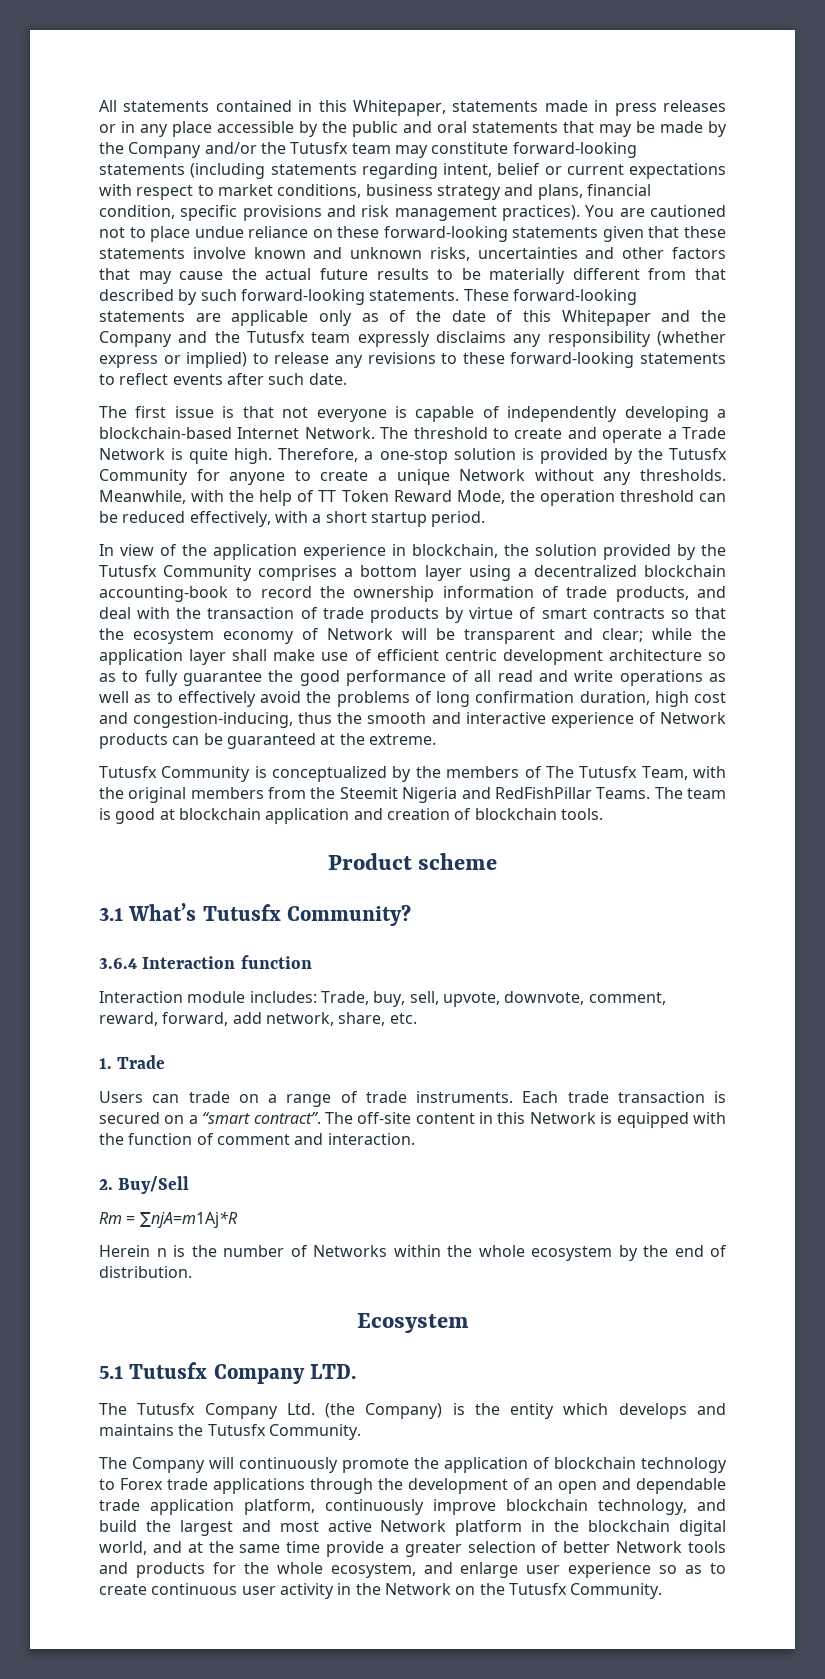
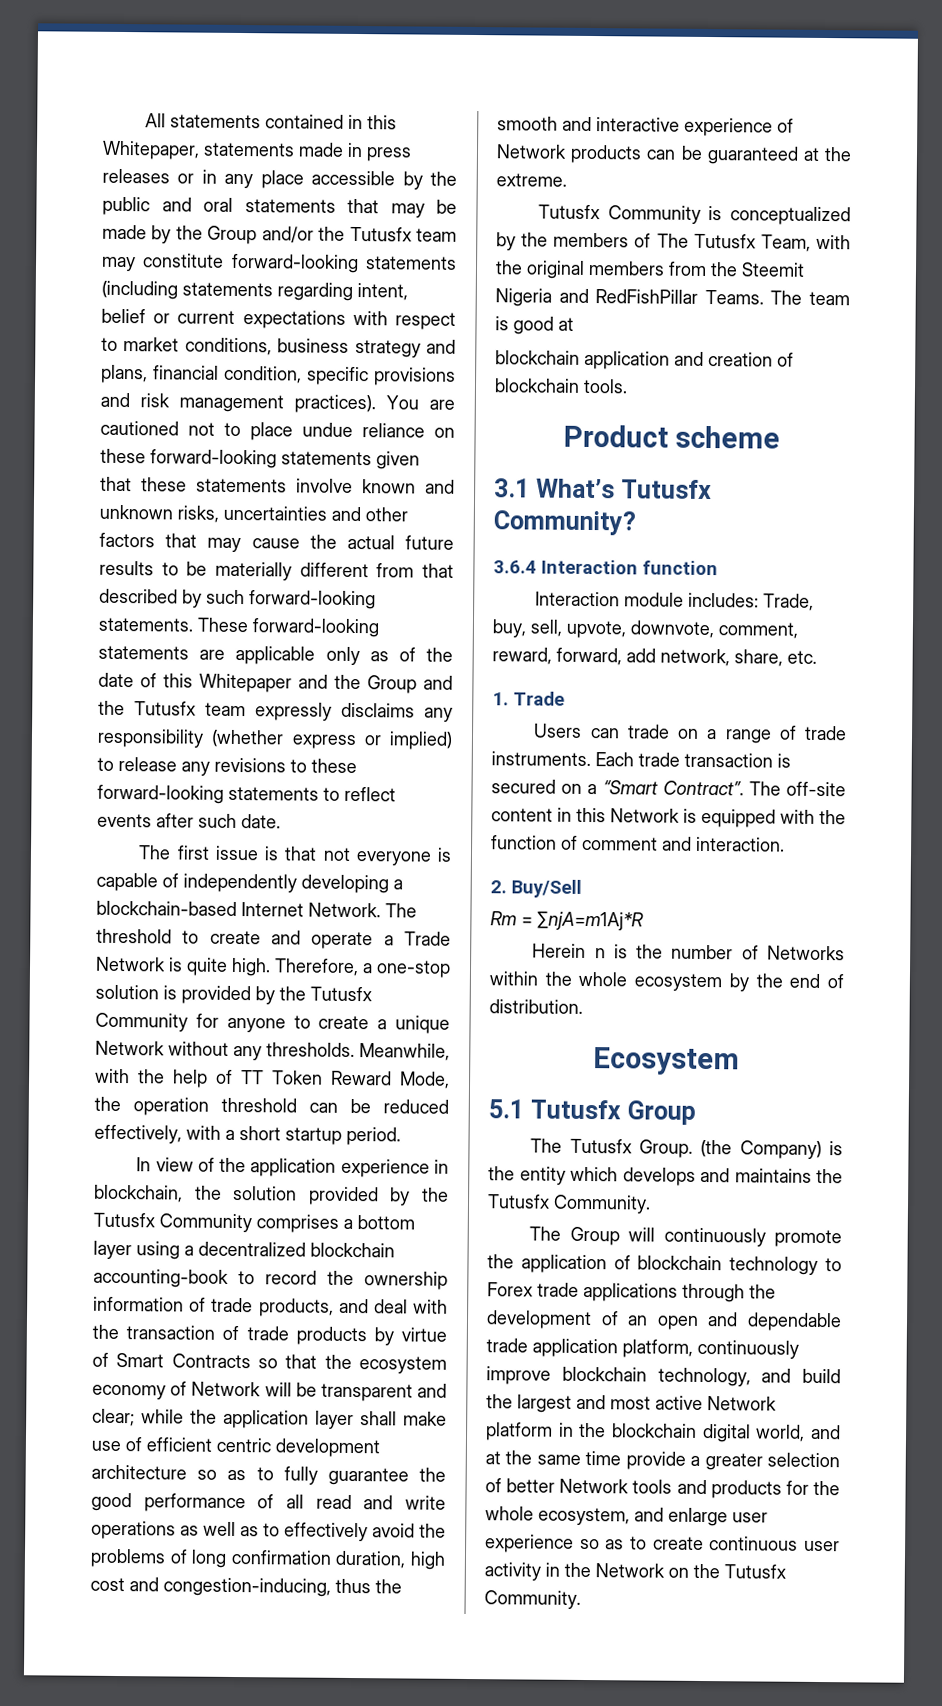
[128,142,202,158] Company -> [207,225,258,245] Group
[99,331,172,347] Company -> [367,675,417,694] Group
[541,608,665,619] smart contracts -> [116,1352,251,1369] Smart Contracts
(175, 814) none -> (574, 324) //
[202,1112,321,1124] “smart contract”. -> [602,780,744,796] “Smart Contract”.
[213,1364,357,1384] [99,1403,315,1419] Company LTD. // The Tutusfx Company Ltd. -> [626,1100,696,1125] [530,1138,694,1158] Group // The Tutusfx Group.
[132,1457,205,1473] Company -> [569,1226,620,1246] Group

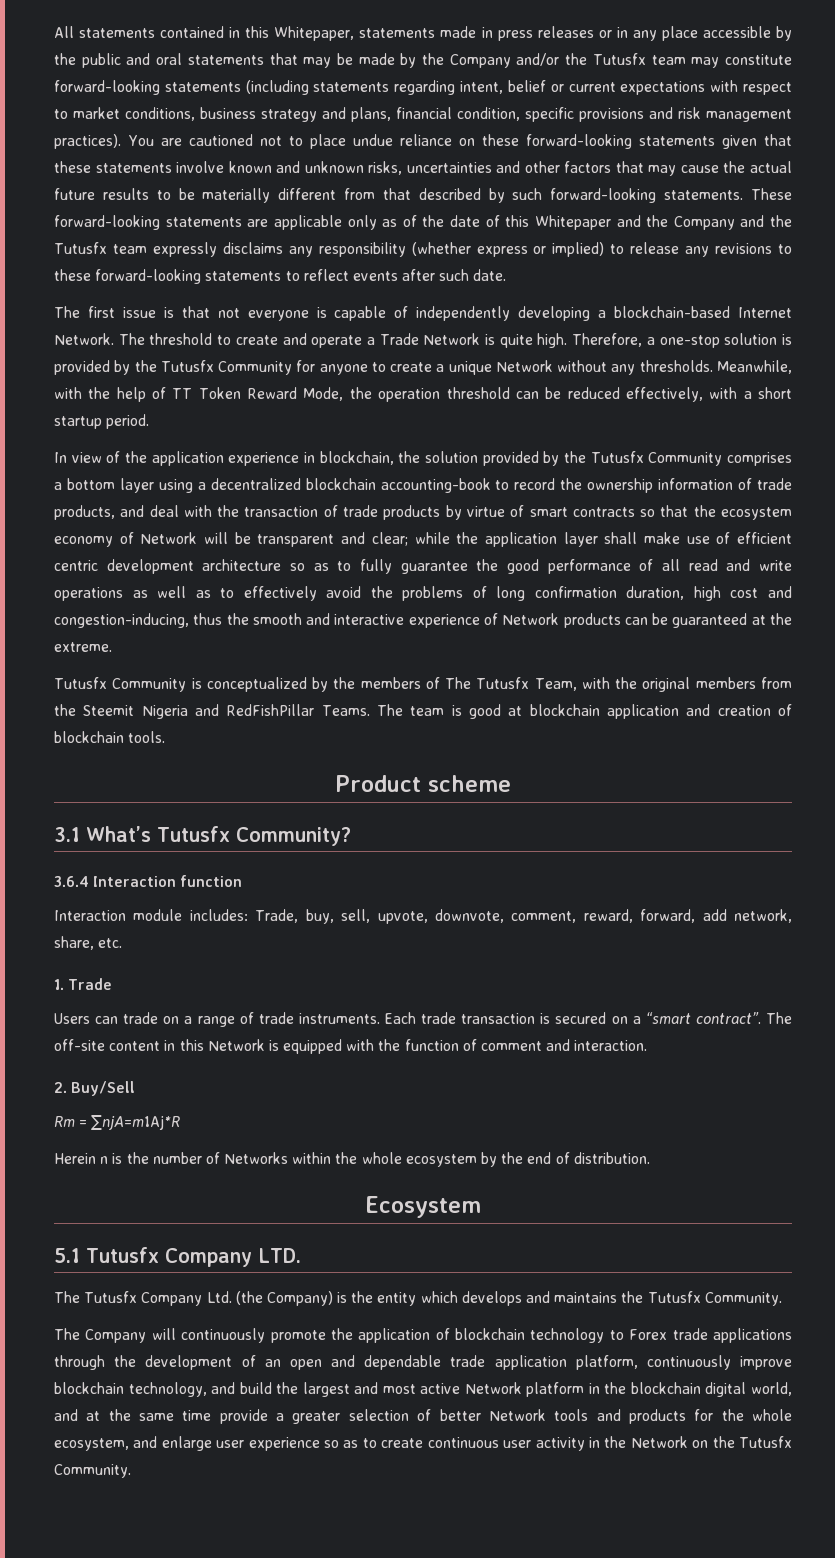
[207,225,258,245] Group -> [449,54,511,68] Company
[367,675,417,694] Group -> [673,216,735,230] Company
[116,1352,251,1369] Smart Contracts -> [529,507,635,517] smart contracts
(574, 324) // -> (523, 711) none
[602,780,744,796] “Smart Contract”. -> [645,1012,761,1024] “smart contract”.
[626,1100,696,1125] [530,1138,694,1158] Group // The Tutusfx Group. -> [164,1248,301,1267] [54,1291,232,1306] Company LTD. // The Tutusfx Company Ltd.
[569,1226,620,1246] Group -> [85,1329,147,1343] Company

